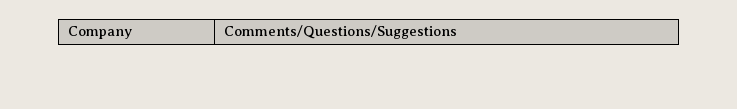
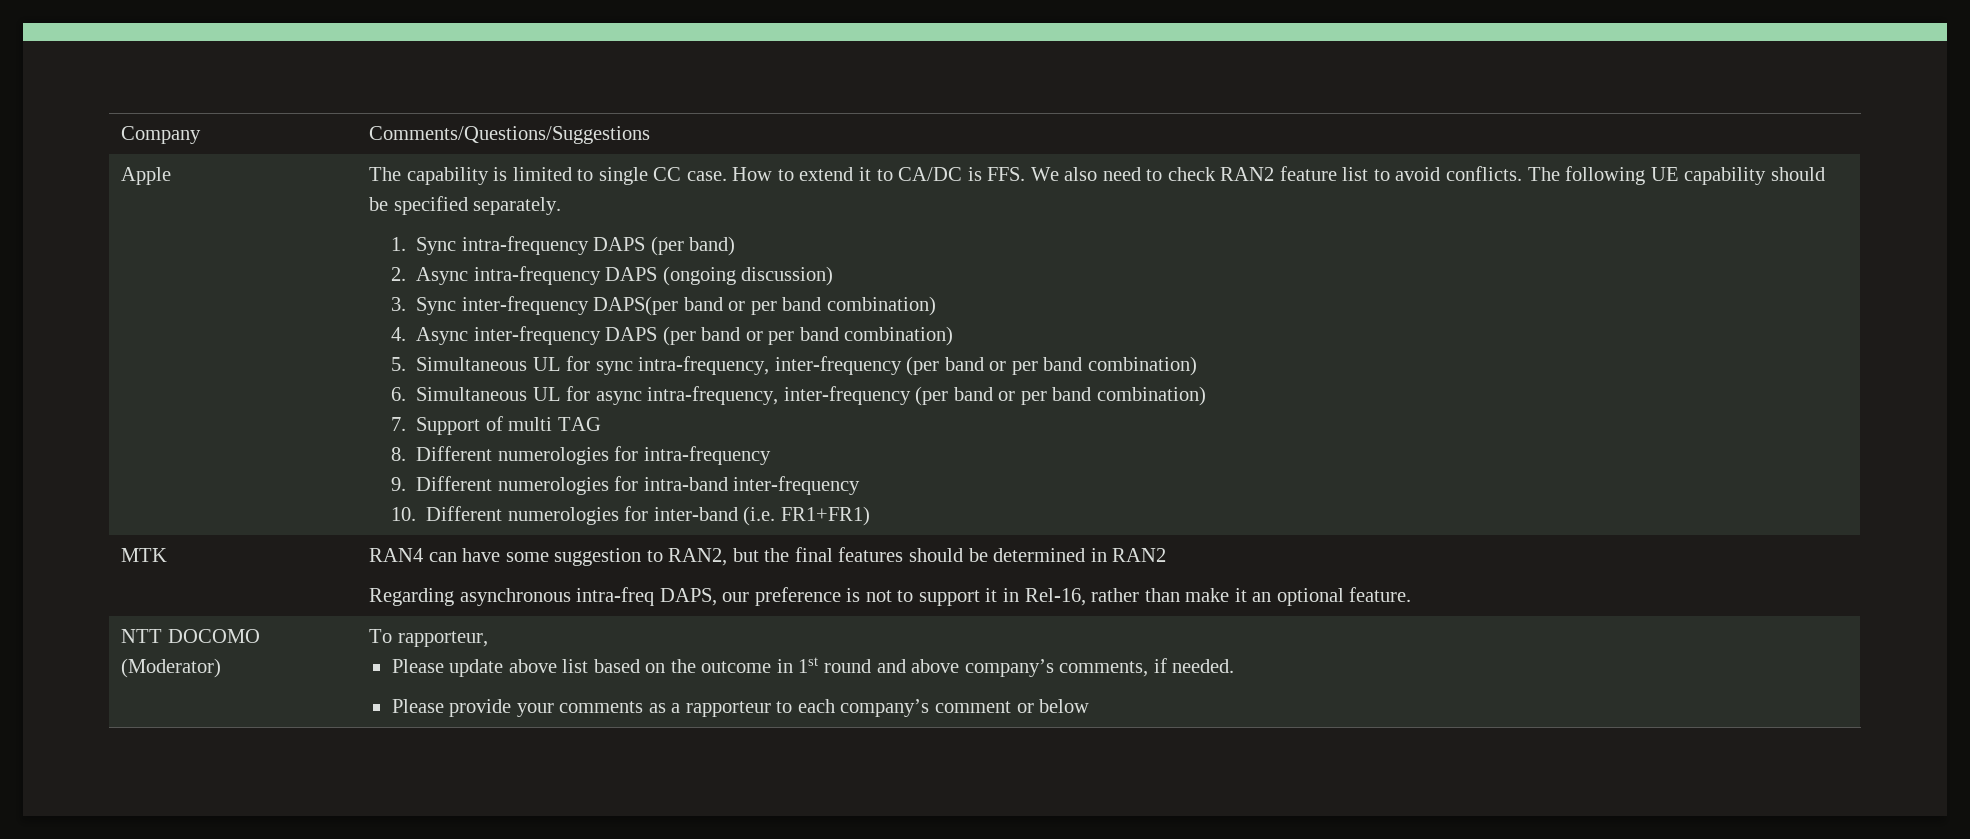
(458, 32) none -> [121,167,172,185] [369,166,1825,185] [369,196,562,215] [390,236,736,256] [390,266,834,286] [390,296,936,316] [390,326,954,346] [390,356,1197,376] [390,386,1206,406] [390,416,601,435] [390,446,771,465] [390,476,861,495] [390,506,870,526] [121,548,168,562] [369,547,1167,566] [369,587,1412,606] [121,629,260,643] [121,658,222,678] [369,629,488,647] [391,657,1235,677] [391,699,1090,717] // Apple | The capability is limited to single CC case. How to extend it to CA/DC is FFS. We also need to check RAN2 feature list to avoid conflicts. The following UE capability should be specified separately. // 1. Sync intra-frequency DAPS (per band) // 2. Async intra-frequency DAPS (ongoing discussion) // 3. Sync inter-frequency DAPS(per band or per band combination) // 4. Async inter-frequency DAPS (per band or per band combination) // 5. Simultaneous UL for sync intra-frequency, inter-frequency (per band or per band combination) // 6. Simultaneous UL for async intra-frequency, inter-frequency (per band or per band combination) // 7. Support of multi TAG // 8. Different numerologies for intra-frequency // 9. Different numerologies for intra-band inter-frequency // 10. Different numerologies for inter-band (i.e. FR1+FR1) // MTK | RAN4 can have some suggestion to RAN2, but the final features should be determined in RAN2 // Regarding asynchronous intra-freq DAPS, our preference is not to support it in Rel-16, rather than make it an optional feature. // NTT DOCOMO (Moderator) | To rapporteur, // Please update above list based on the outcome in 1st round and above company’s comments, if needed. // Please provide your comments as a rapporteur to each company’s comment or below

